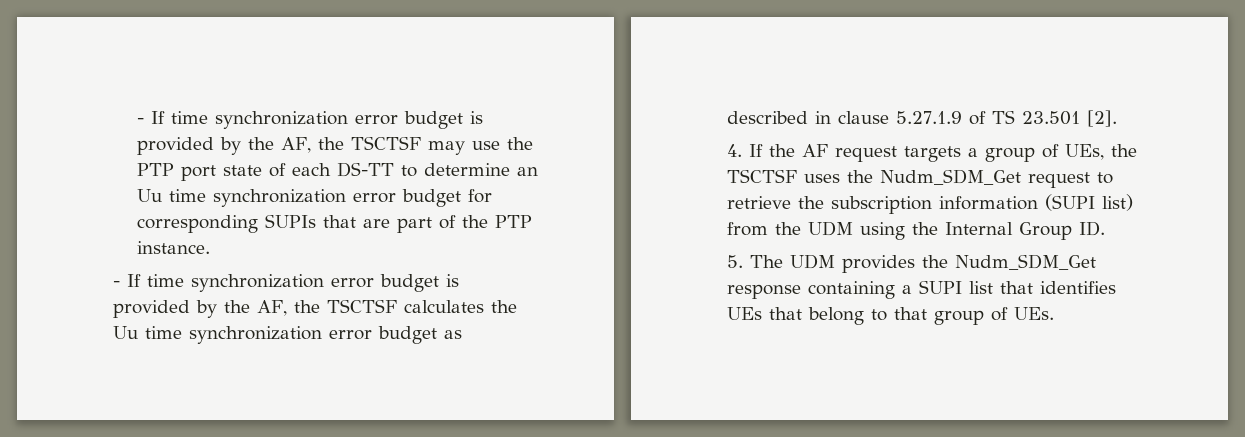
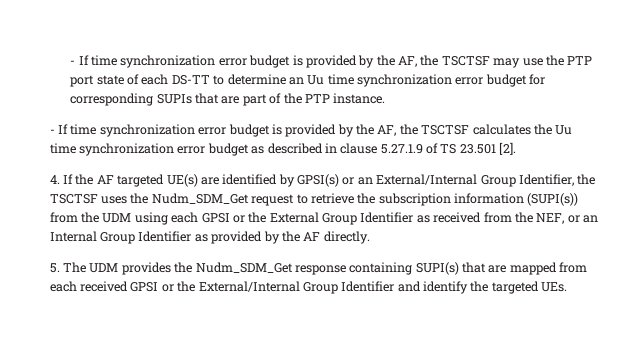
[834,144,1104,162] request targets a group of UEs, -> [117,174,574,187] targeted UE(s) are identified by GPSI(s) or an External/Internal Group Identifier,
[1044,194,1133,211] (SUPI list) -> [527,193,579,206] (SUPI(s))
[911,221,1105,240] the Internal Group ID. -> [171,212,599,225] [49,231,370,244] each GPSI or the External Group Identifier as received from the NEF, or an Internal Group Identifier as provided by the AF directly.
[901,280,1116,294] [726,307,1008,325] a SUPI list that identifies UEs that belong to that group of -> [415,262,588,275] [49,281,539,294] SUPI(s) that are mapped from each received GPSI or the External/Internal Group Identifier and identify the targeted

